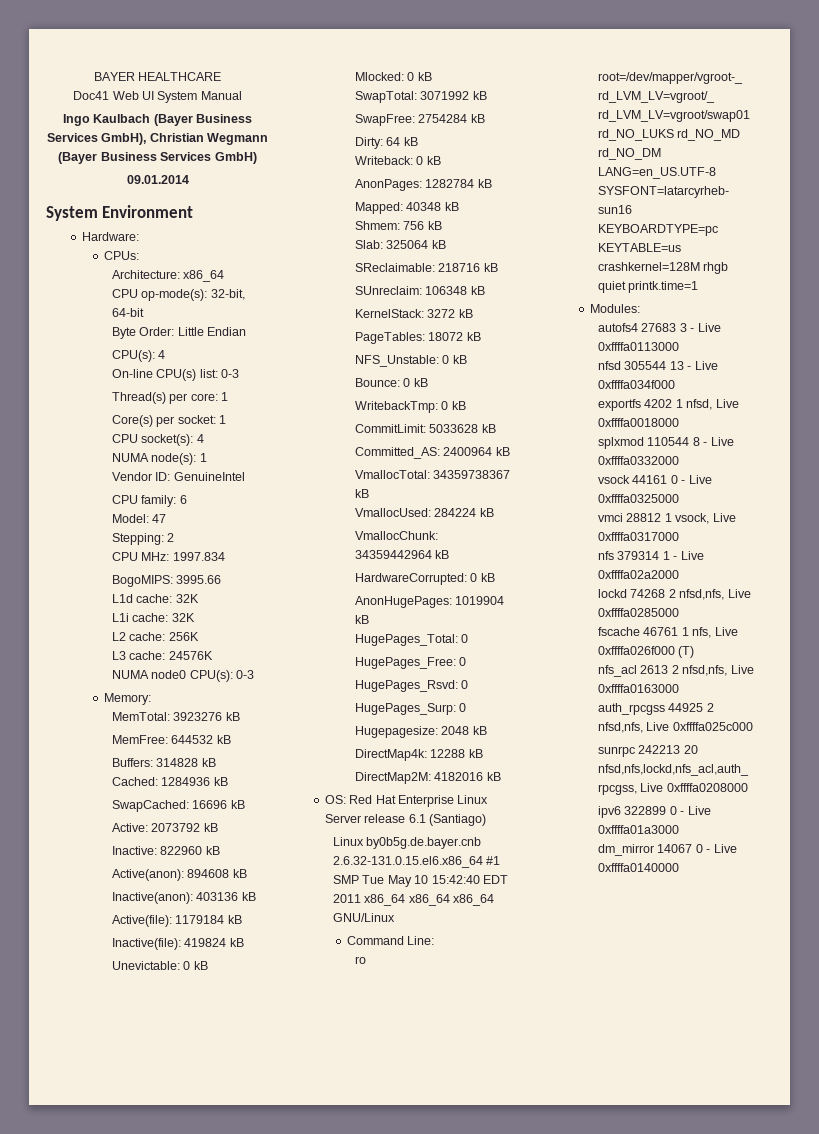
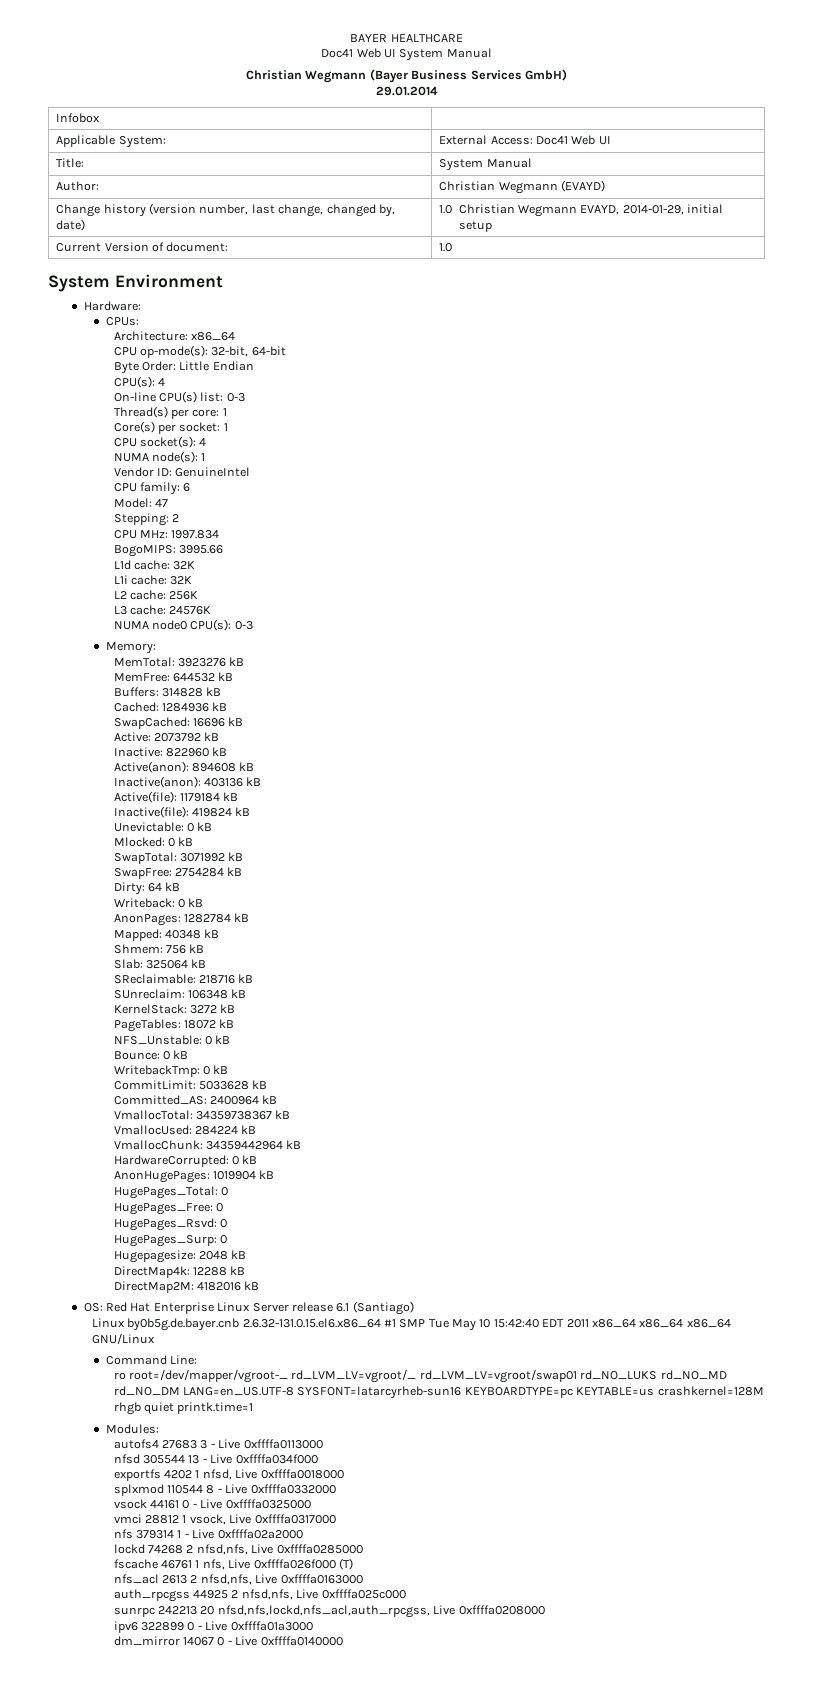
[62,114,253,126] [46,133,147,145] Ingo Kaulbach (Bayer Business Services GmbH), -> (492, 53) none
[126,175,189,184] 09.01.2014 -> [376,86,438,96] [56,113,101,123] [56,135,166,148] [439,135,611,145] [56,158,85,168] [439,158,532,171] [56,181,100,191] [439,180,605,194] [56,203,395,217] [56,219,86,231] [439,204,723,217] [458,221,492,232] [56,242,229,252] [439,243,453,252] 29.01.2014 // Infobox | // Applicable System: | External Access: Doc41 Web UI // Title: | System Manual // Author: | Christian Wegmann (EVAYD) // Change history (version number, last change, changed by, date) | 1.0 Christian Wegmann EVAYD, 2014-01-29, initial setup // Current Version of document: | 1.0

